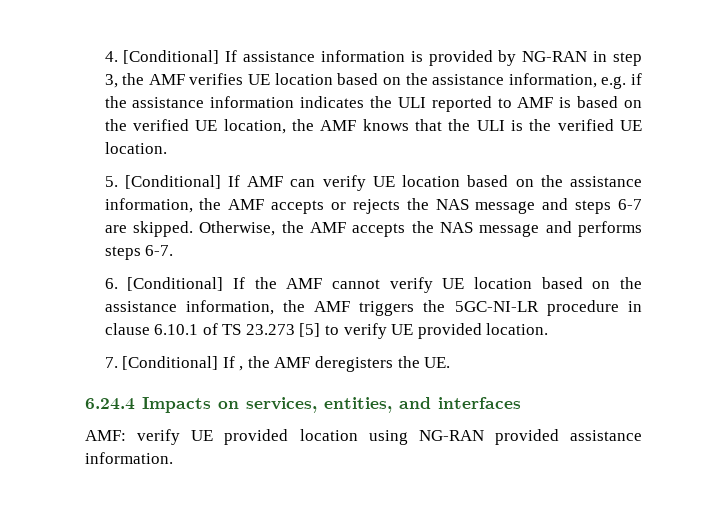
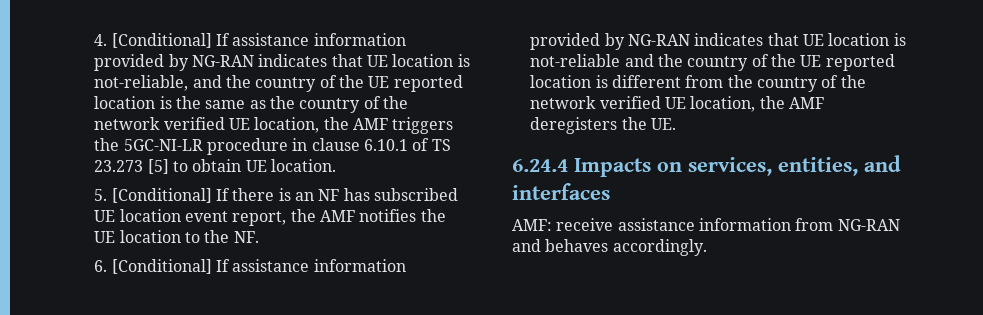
[410,50,643,66] [104,73,643,89] [104,96,643,112] [104,119,642,134] [104,142,167,154] [104,175,643,191] [104,198,643,214] [104,221,642,237] [104,245,174,260] [104,277,642,293] [104,300,351,315] is provided by NG-RAN in step 3, the AMF verifies UE location based on the assistance information, e.g. if the assistance information indicates the ULI reported to AMF is based on the verified UE location, the AMF knows that the ULI is the verified UE location. // 5. [Conditional] If AMF can verify UE location based on the assistance information, the AMF accepts or rejects the NAS message and steps 6-7 are skipped. Otherwise, the AMF accepts the NAS message and performs steps 6-7. // 6. [Conditional] If the AMF cannot verify UE location based on the assistance information, the AMF -> [94,54,470,71] [94,75,463,92] [94,96,409,113] [94,117,389,133] provided by NG-RAN indicates that UE location is not-reliable, and the country of the UE reported location is the same as the country of the network verified UE location, the AMF
[343,323,549,339] [104,356,244,371] verify UE provided location. // 7. [Conditional] If , -> [192,159,337,172] [94,188,459,203] [94,209,446,226] [94,230,259,243] [94,259,406,274] [530,33,906,50] [530,54,895,71] [530,75,866,92] [530,96,756,112] obtain UE location. // 5. [Conditional] If there is an NF has subscribed UE location event report, the AMF notifies the UE location to the NF. // 6. [Conditional] If assistance information provided by NG-RAN indicates that UE location is not-reliable and the country of the UE reported location is different from the country of the network verified UE location,
[137,429,642,445] [85,452,173,464] verify UE provided location using NG-RAN provided assistance information. -> [556,218,900,231] [512,239,707,256] receive assistance information from NG-RAN and behaves accordingly.

